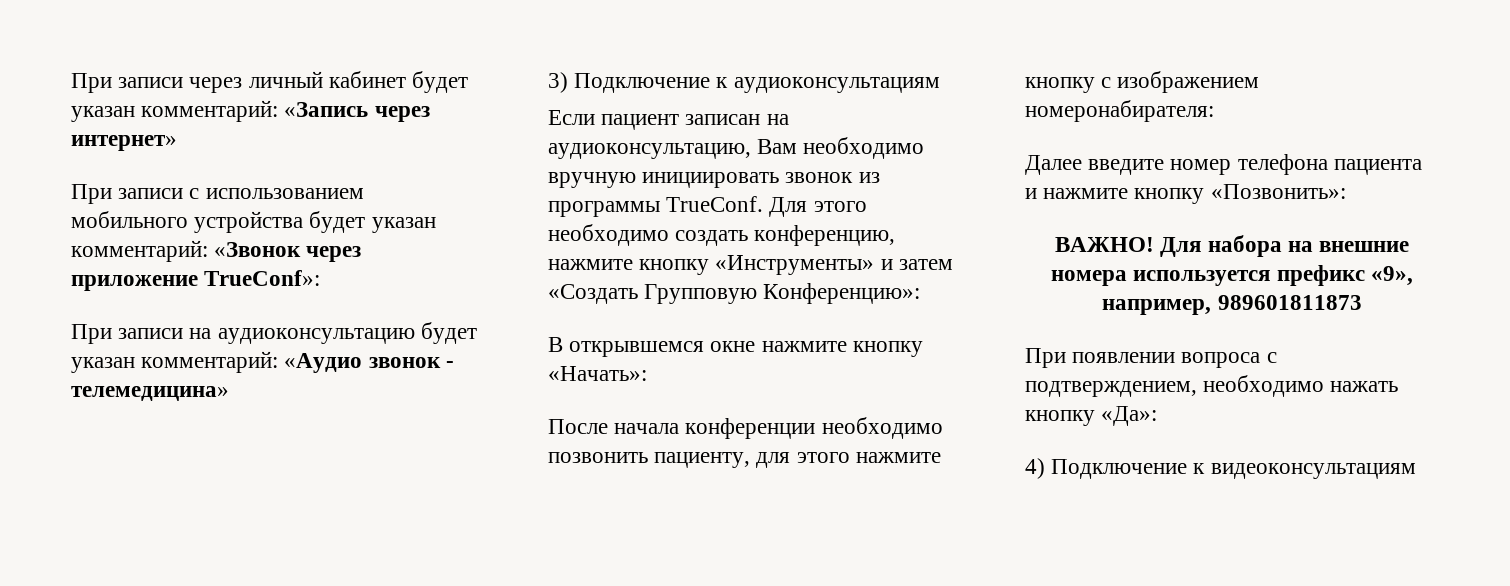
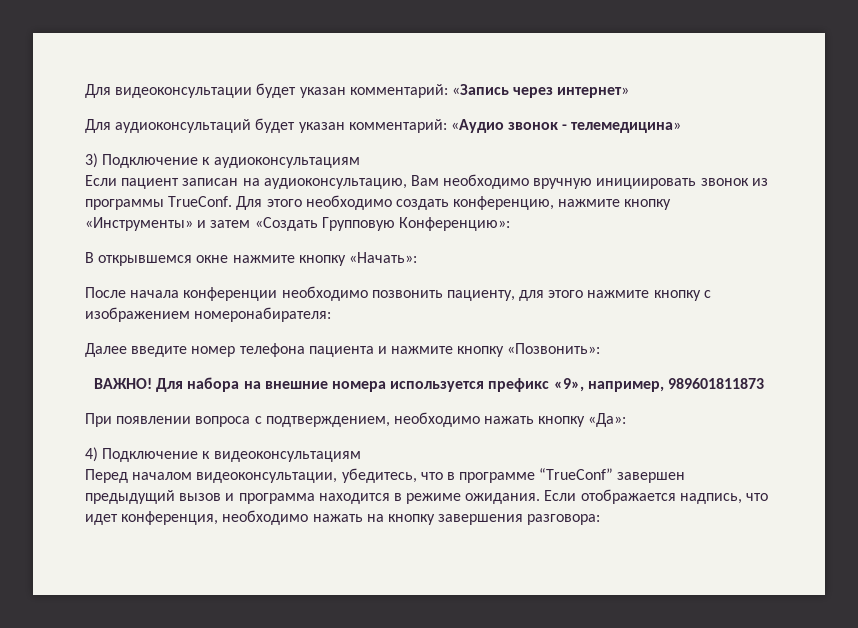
[71,71,406,93] При записи через личный кабинет -> [85,84,253,98] Для видеоконсультации
[71,184,364,204] [71,211,436,233] [71,240,362,262] [71,270,321,291] [71,324,415,344] При записи с использованием мобильного устройства будет указан комментарий: «Звонок через приложение TrueConf»: // При записи на аудиоконсультацию -> [85,119,252,133] Для аудиоконсультаций
(1416, 471) none -> [85,468,686,483] [85,489,769,504] [85,510,601,525] // Перед началом видеоконсультации, убедитесь, что в программе “TrueConf” завершен предыдущий вызов и программа находится в режиме ожидания. Если отображается надпись, что идет конференция, необходимо нажать на кнопку завершения разговора:

